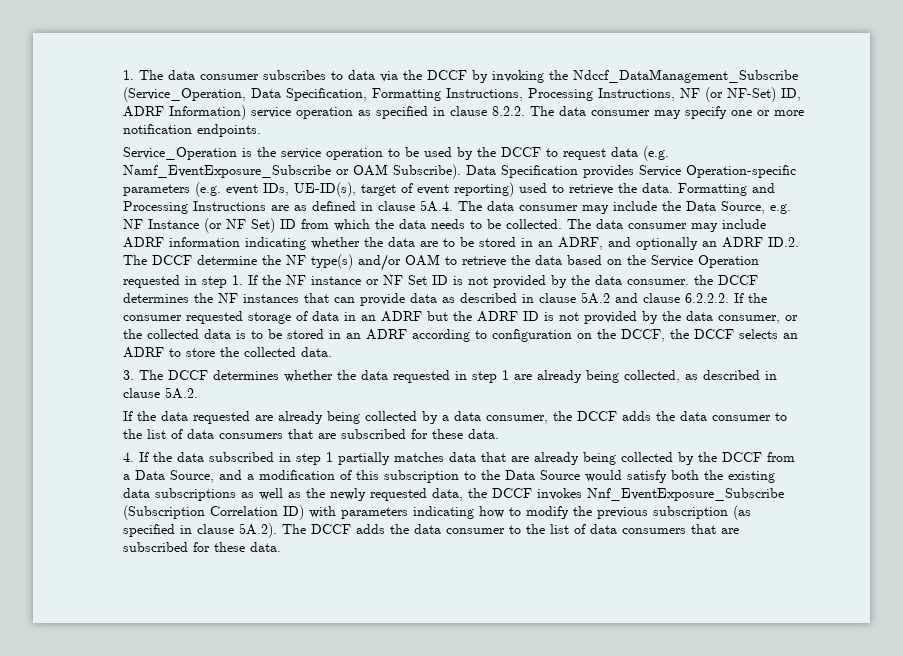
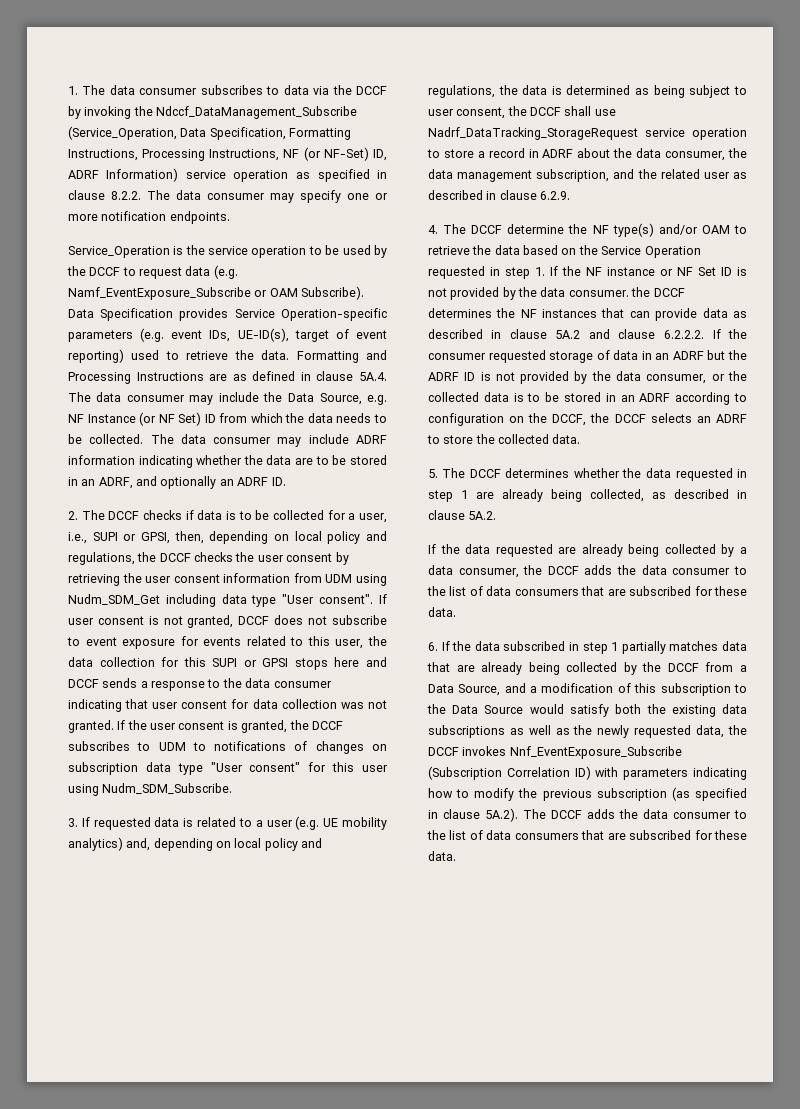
[768,237,800,247] ID.2. -> [271,477,286,486] [67,510,388,523] [67,531,388,544] [67,552,349,565] [67,573,387,586] [67,594,387,607] [67,615,387,628] [66,636,387,649] [67,657,387,670] [67,678,332,691] [67,699,387,712] [67,720,343,733] [67,741,387,754] [67,762,388,775] [67,783,233,796] [67,816,387,830] [67,837,323,851] [427,85,747,98] [427,106,616,119] [427,127,747,140] [426,148,747,161] [427,169,747,182] [427,190,571,200] [427,225,438,234] ID. // 2. The DCCF checks if data is to be collected for a user, i.e., SUPI or GPSI, then, depending on local policy and regulations, the DCCF checks the user consent by retrieving the user consent information from UDM using Nudm_SDM_Get including data type "User consent". If user consent is not granted, DCCF does not subscribe to event exposure for events related to this user, the data collection for this SUPI or GPSI stops here and DCCF sends a response to the data consumer indicating that user consent for data collection was not granted. If the user consent is granted, the DCCF subscribes to UDM to notifications of changes on subscription data type "User consent" for this user using Nudm_SDM_Subscribe. // 3. If requested data is related to a user (e.g. UE mobility analytics) and, depending on local policy and regulations, the data is determined as being subject to user consent, the DCCF shall use Nadrf_DataTracking_StorageRequest service operation to store a record in ADRF about the data consumer, the data management subscription, and the related user as described in clause 6.2.9. // 4.
[123,370,135,380] 3. -> [427,469,438,478] 5.
[123,452,135,462] 4. -> [427,642,438,651] 6.

